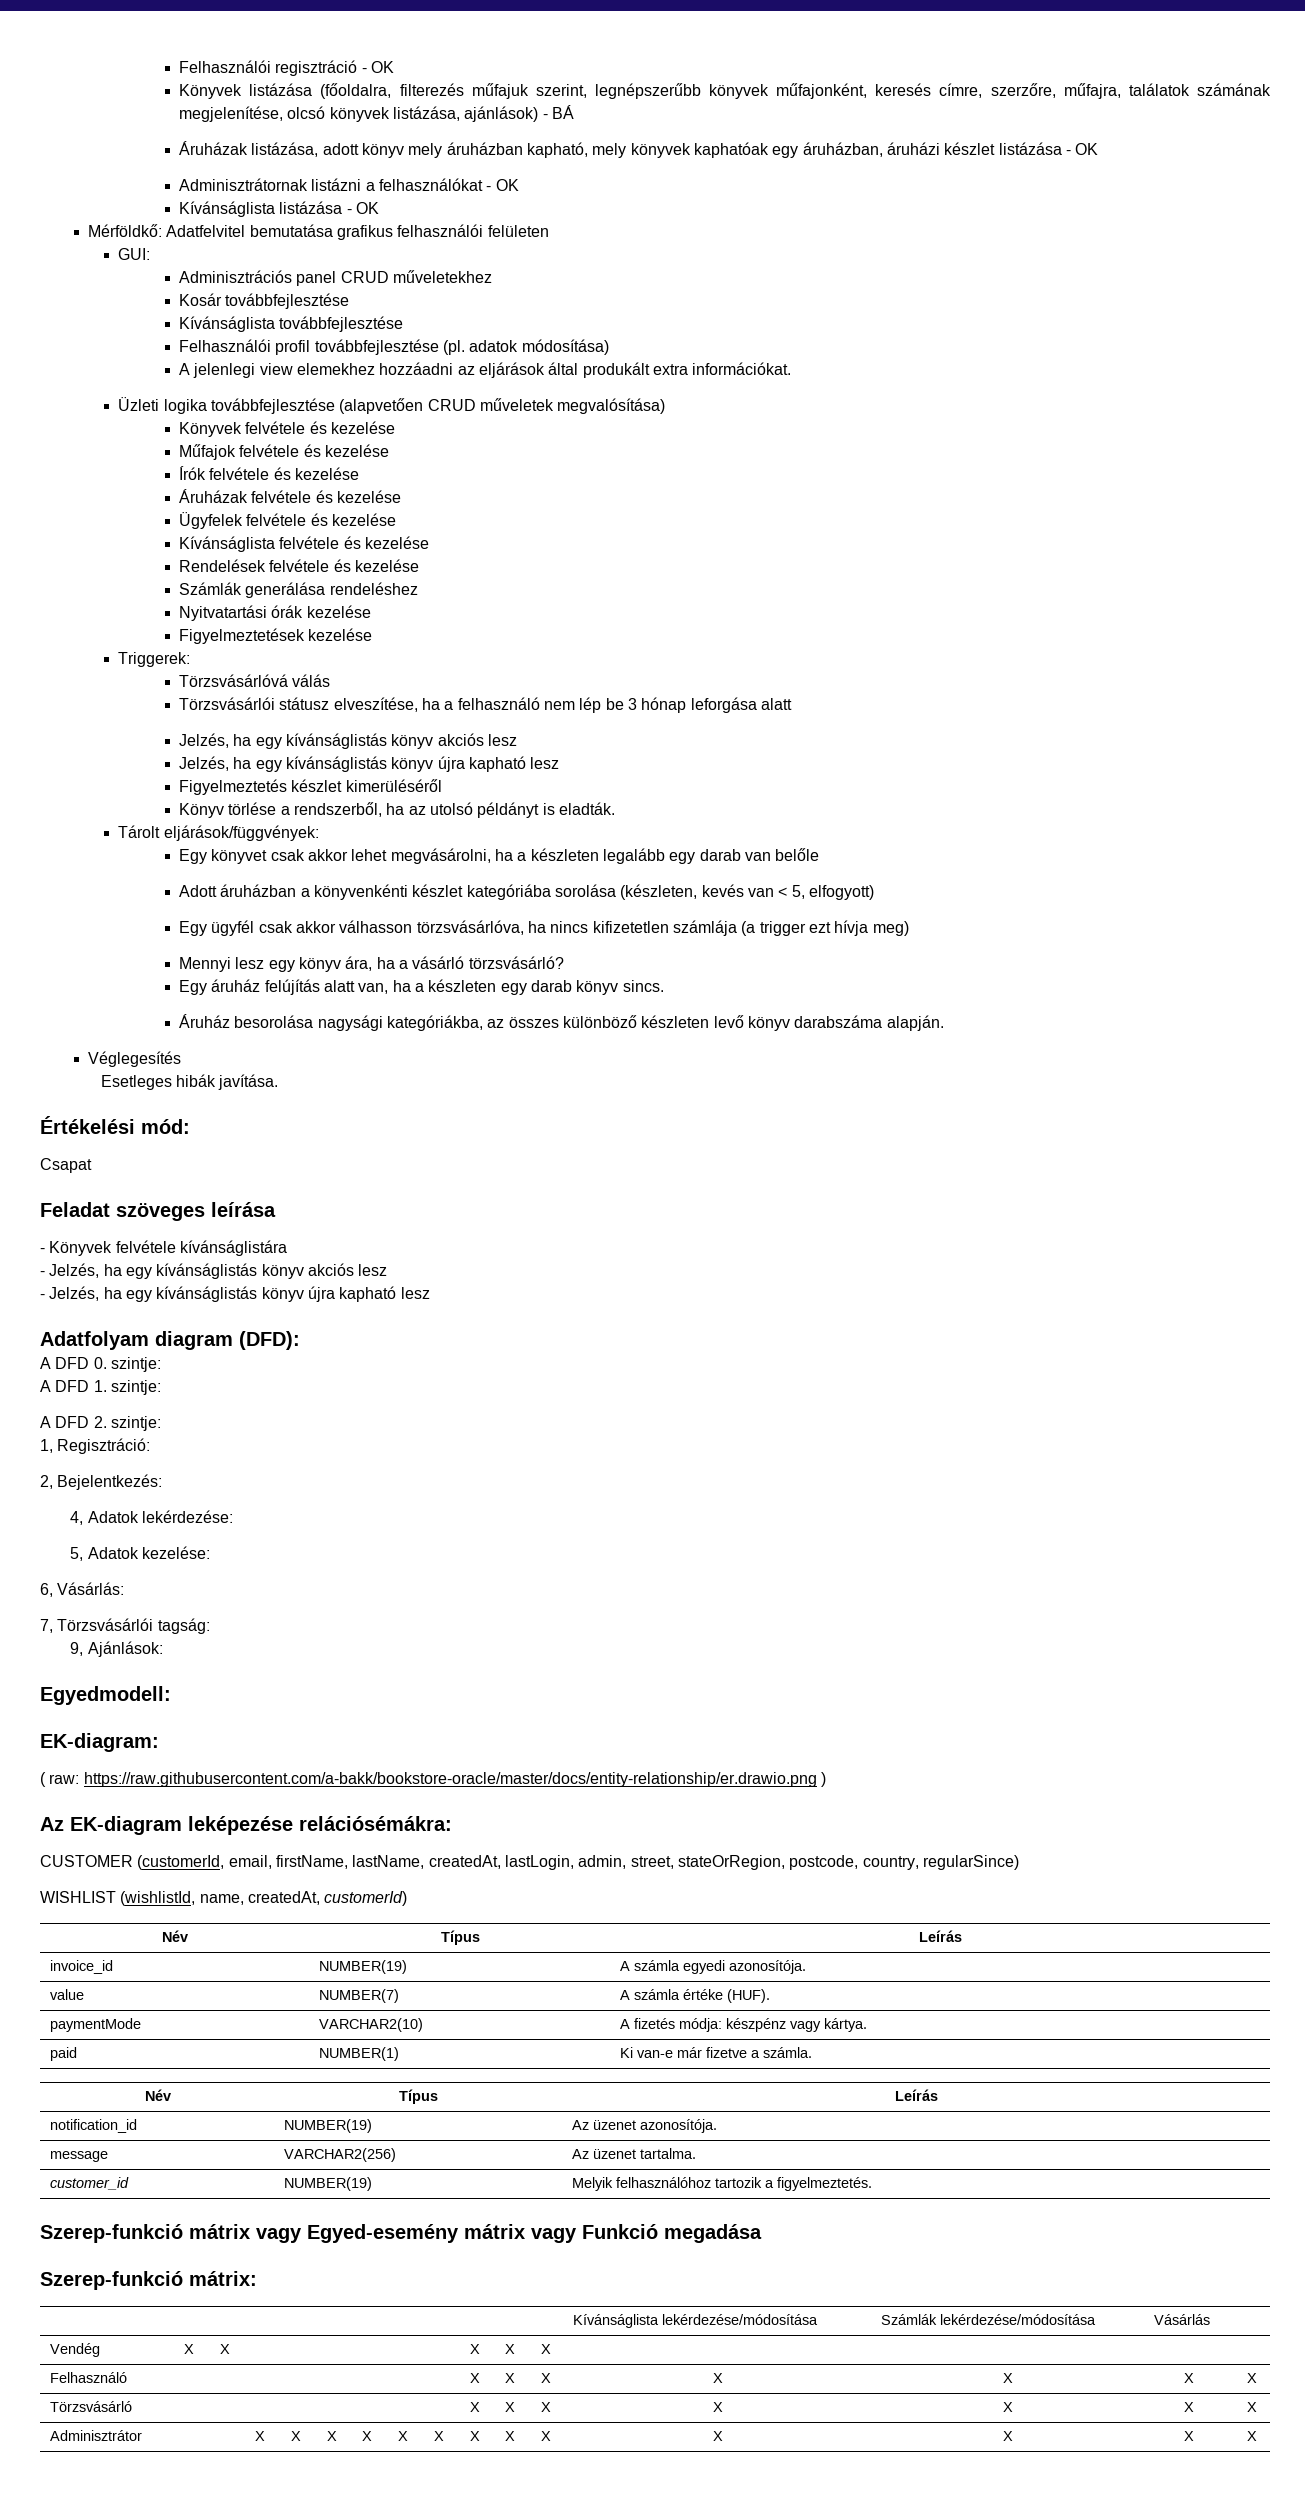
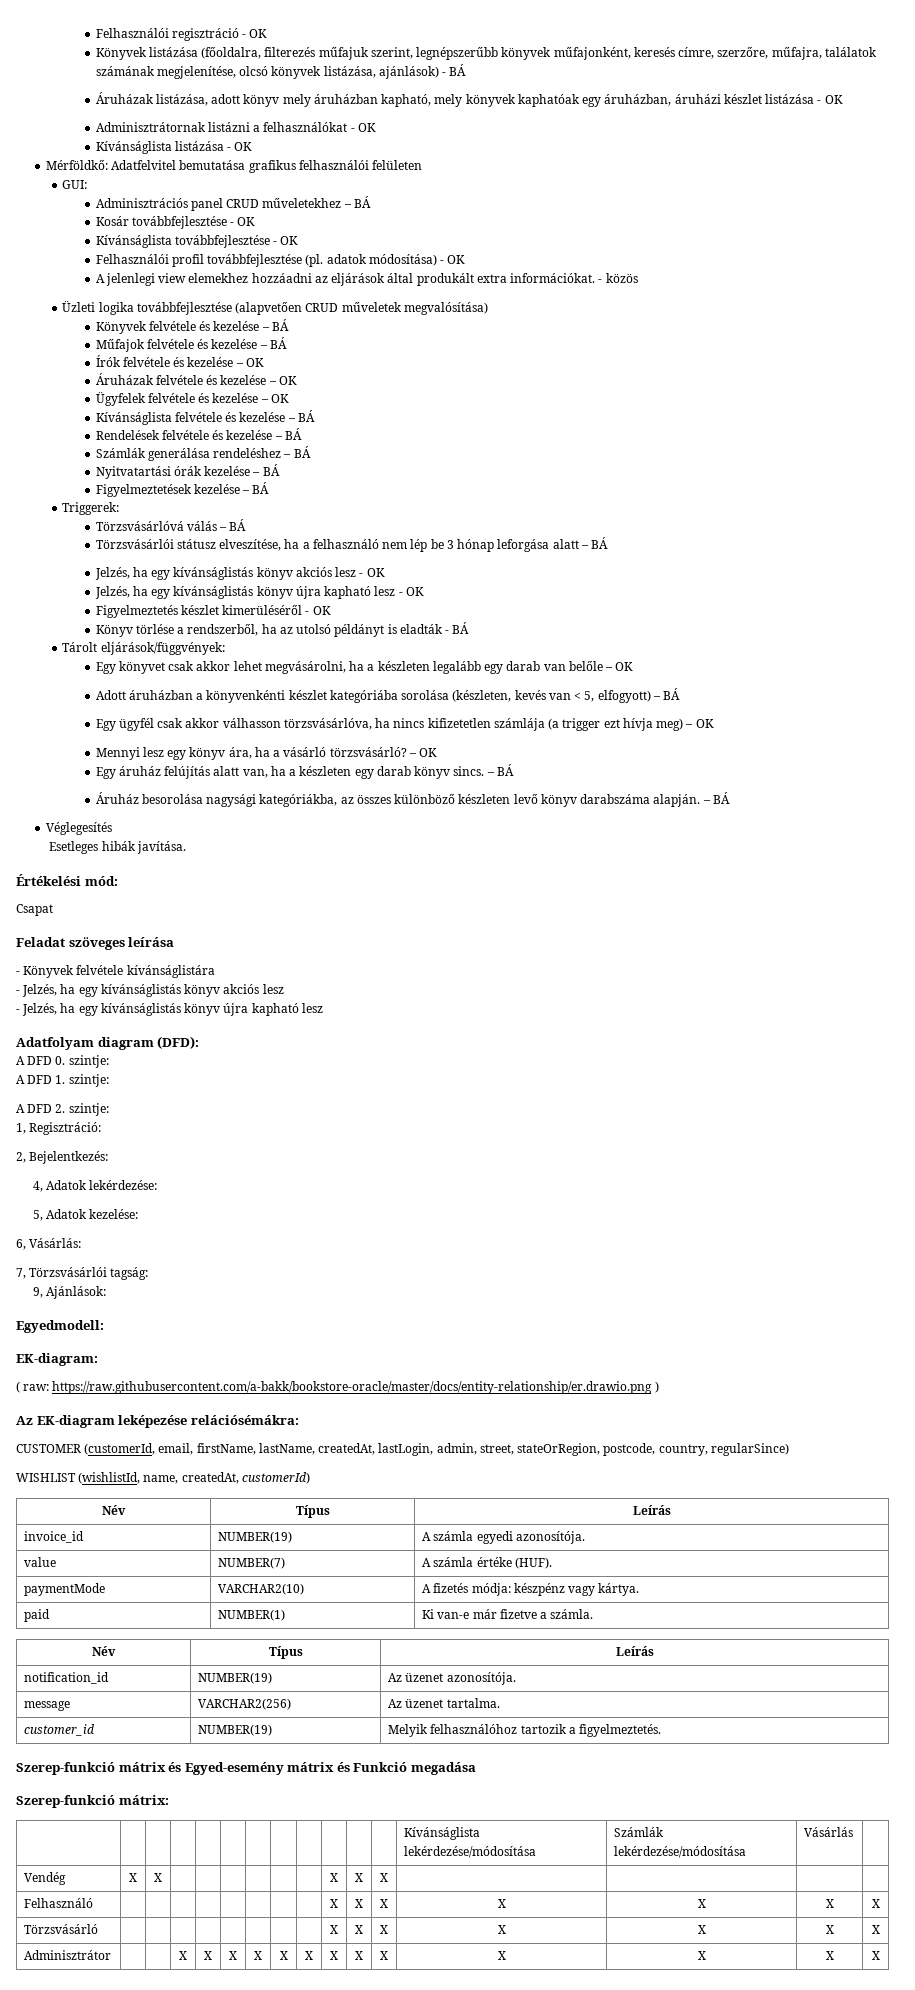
(493, 276) none -> [343,196,371,208] – BÁ
(350, 301) none -> [230,217,256,226] - OK
(404, 324) none -> [273,236,299,245] - OK
(609, 347) none -> [440,255,466,264] - OK
(792, 368) none -> [598,273,638,283] - közös
(396, 427) none -> [261,319,289,331] – BÁ
(390, 450) none -> [259,337,287,349] – BÁ
(360, 473) none -> [235,358,264,367] – OK
(402, 496) none -> [268,376,297,385] – OK
(397, 519) none -> [260,394,289,403] – OK
(430, 542) none -> [287,410,315,422] – BÁ
(420, 565) none -> [274,428,302,440] – BÁ
(418, 588) none -> [283,446,311,458] – BÁ
(371, 611) none -> [252,464,280,476] – BÁ
(373, 634) none -> [242,482,270,494] – BÁ
(331, 680) none -> [219,519,247,531] – BÁ
[179,733,518,749] [179,756,560,772] // Jelzés, ha egy kívánságlistás könyv akciós lesz // Jelzés, ha egy kívánságlistás könyv újra kapható lesz -> [580,537,609,549] [94,567,385,580] [94,586,424,599] – BÁ // Jelzés, ha egy kívánságlistás könyv akciós lesz - OK // Jelzés, ha egy kívánságlistás könyv újra kapható lesz - OK
(442, 785) none -> [305,606,331,615] - OK
[558,802,615,815] eladták. -> [399,622,470,634] eladták - BÁ
(820, 854) none -> [605,662,634,671] – OK
(874, 892) none -> [652,688,681,700] – BÁ
(909, 928) none -> [685,719,714,728] – OK
(564, 962) none -> [408,748,438,757] – OK
(664, 986) none -> [486,764,514,776] – BÁ
(944, 1023) none -> [702,792,730,804] – BÁ
[256,2228,302,2243] vagy -> [168,1762,182,1772] és
[531,2228,577,2243] vagy -> [336,1762,350,1772] és

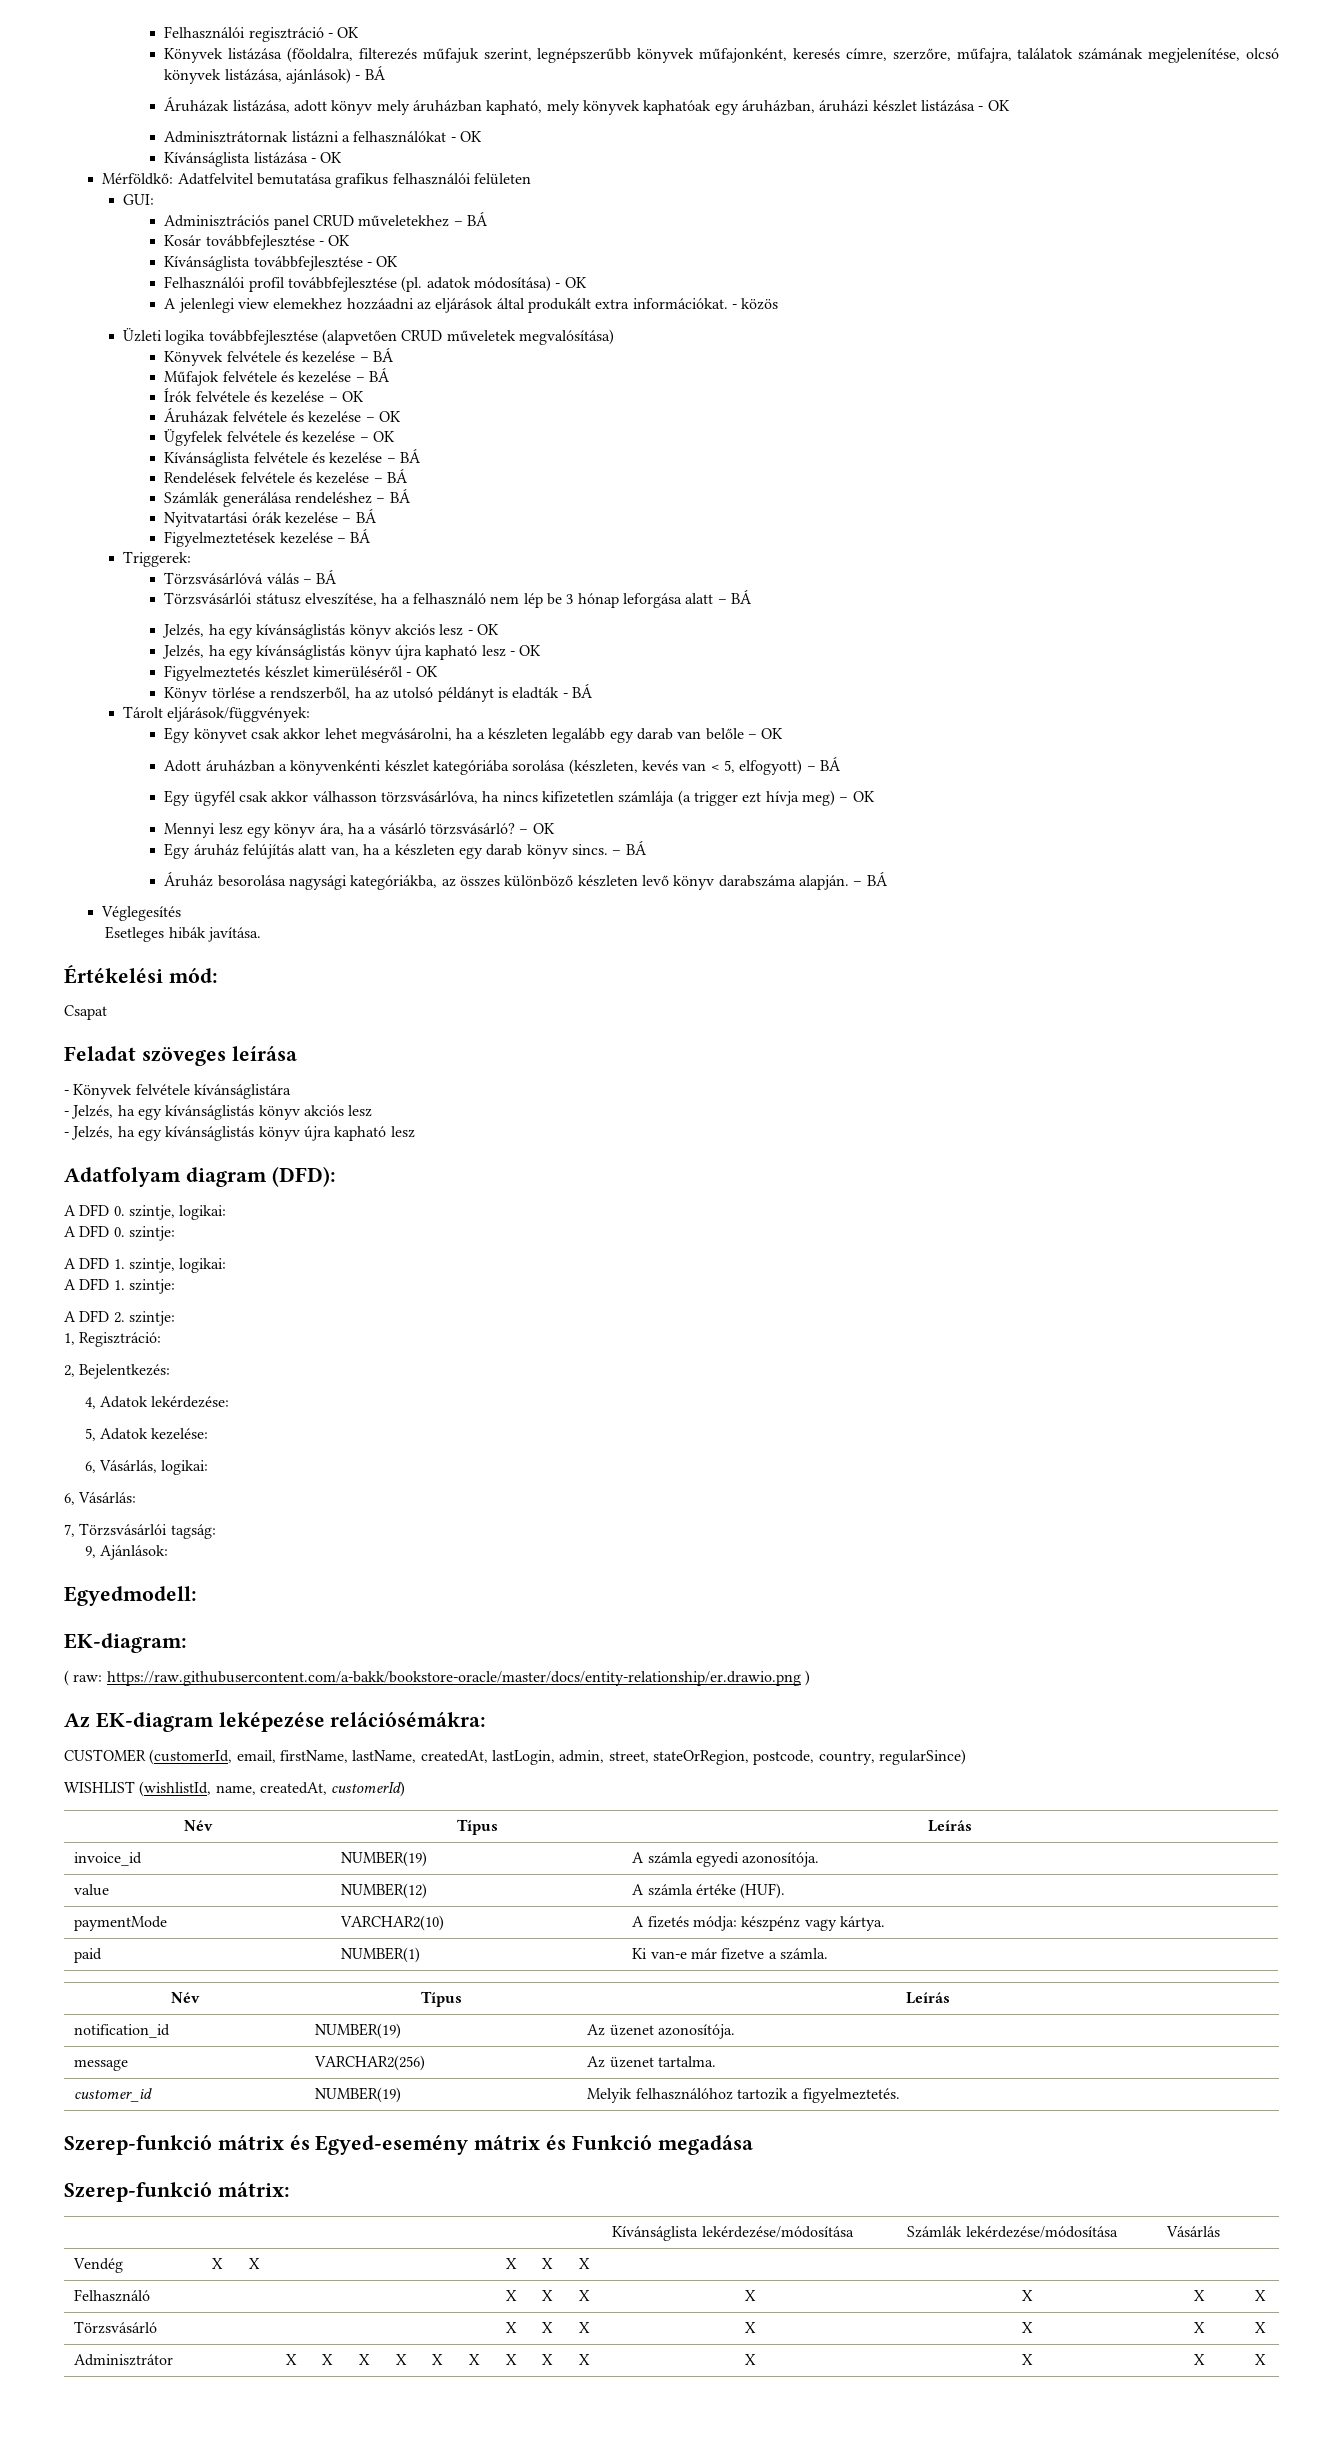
(200, 1042) none -> [64,1204,227,1220] // A DFD 0. szintje, logikai:
(109, 1061) none -> [64,1257,227,1273] // A DFD 1. szintje, logikai:
(139, 1214) none -> [84,1460,209,1475] // 6, Vásárlás, logikai:
[218,1557,286,1569] NUMBER(7) -> [341,1883,428,1899] NUMBER(12)

